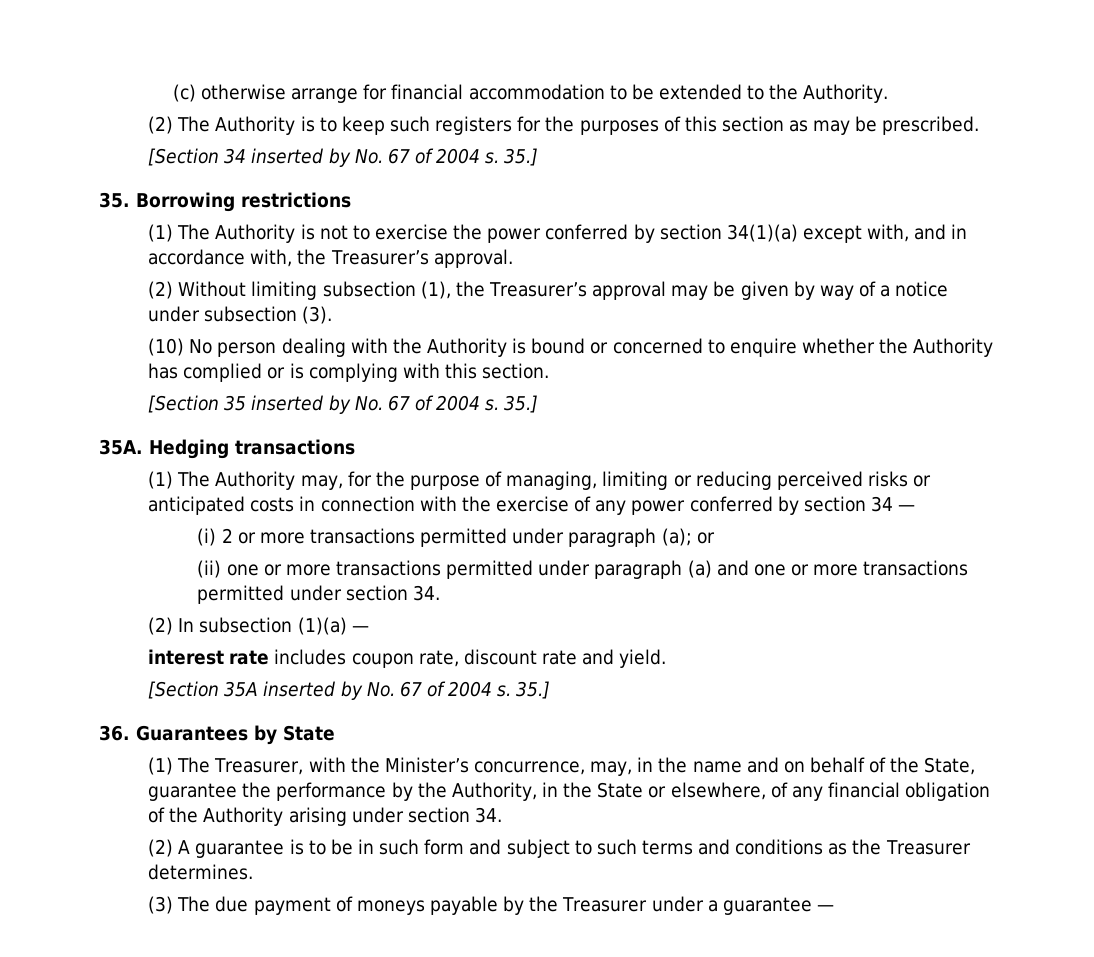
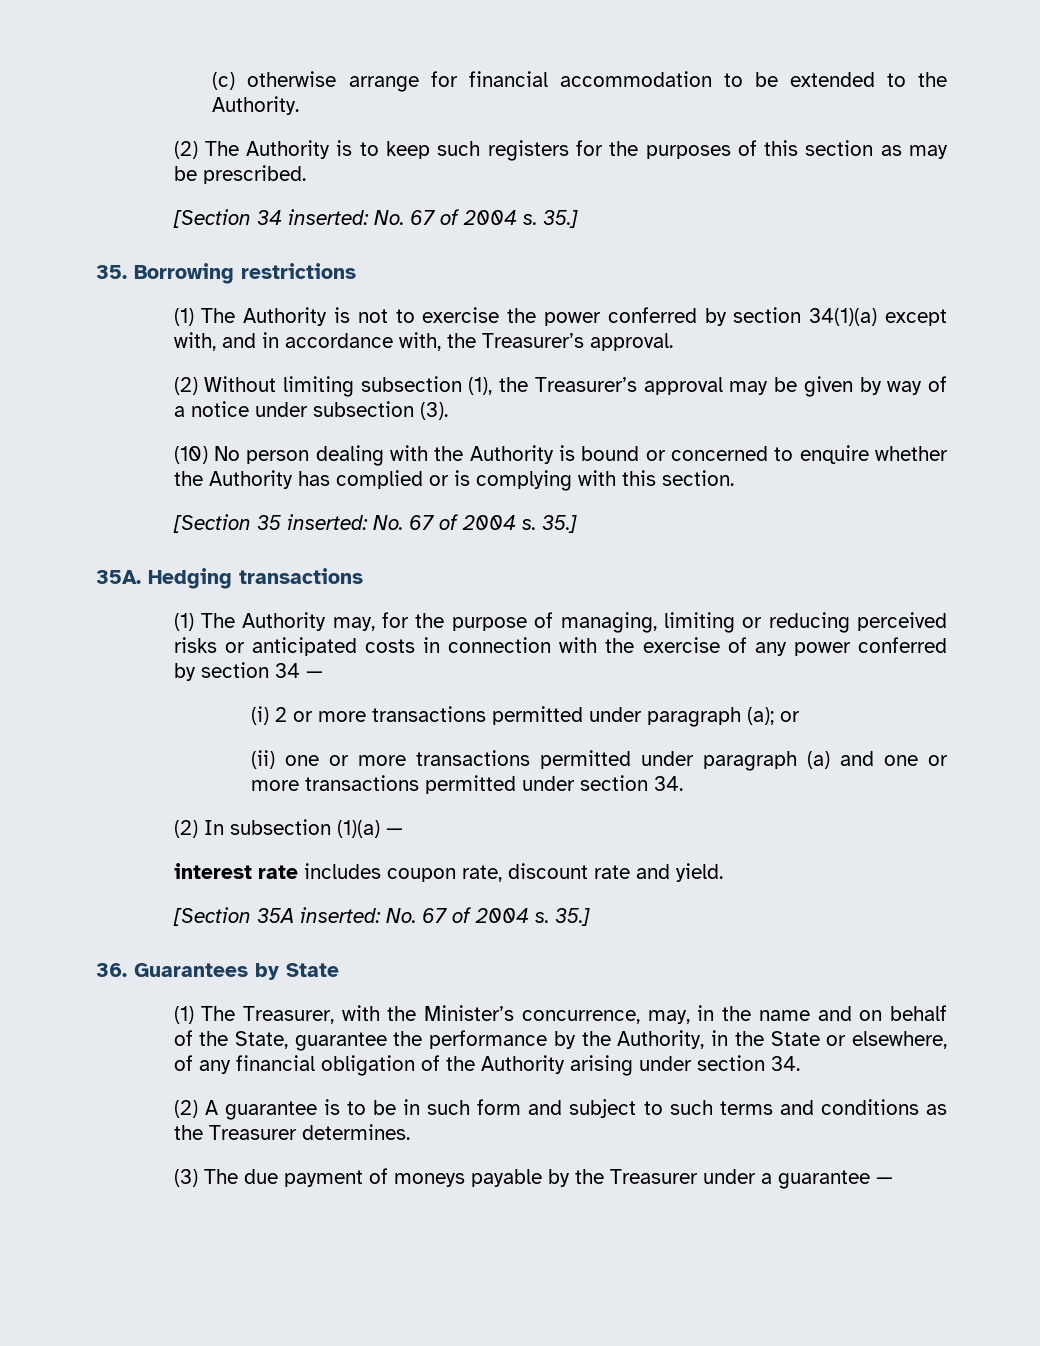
[251,148,351,167] inserted by -> [287,209,369,225] inserted:
[251,395,351,414] inserted by -> [286,514,368,530] inserted:
[263,681,363,700] inserted by -> [299,907,381,923] inserted:

